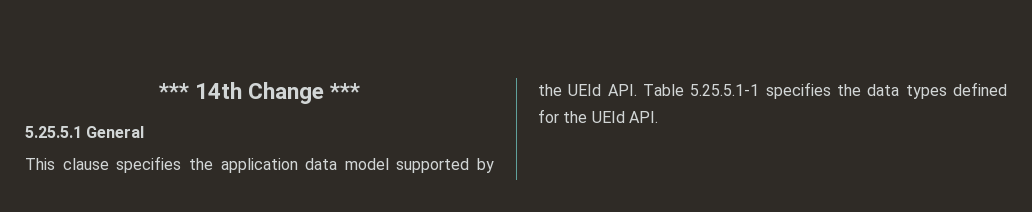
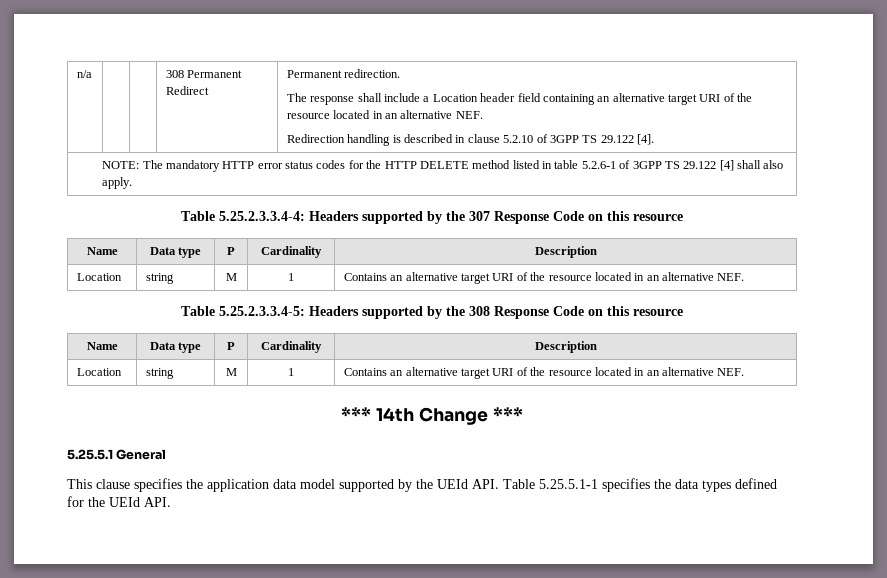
(158, 91) none -> [76,70,92,78] [165,70,243,78] [165,86,209,95] [286,69,401,78] [286,93,753,105] [286,110,483,119] [286,134,655,146] [102,160,784,172] [102,177,133,189] [181,211,683,224] [86,247,118,255] [149,247,202,258] [227,247,235,255] [261,246,322,258] [534,246,597,258] [76,273,122,281] [145,273,174,284] [225,273,237,281] [288,273,294,281] [343,272,745,284] [181,306,683,319] [86,342,118,350] [149,342,202,353] [227,342,235,350] [261,341,322,353] [534,341,597,353] [76,368,122,376] [145,368,174,379] [225,368,237,376] [288,368,294,376] [343,367,745,379] n/a | | | 308 Permanent Redirect | Permanent redirection. // The response shall include a Location header field containing an alternative target URI of the resource located in an alternative NEF. // Redirection handling is described in clause 5.2.10 of 3GPP TS 29.122 [4]. // NOTE: The mandatory HTTP error status codes for the HTTP DELETE method listed in table 5.2.6-1 of 3GPP TS 29.122 [4] shall also apply. // Table 5.25.2.3.3.4-4: Headers supported by the 307 Response Code on this resource // Name | Data type | P | Cardinality | Description // Location | string | M | 1 | Contains an alternative target URI of the resource located in an alternative NEF. // Table 5.25.2.3.3.4-5: Headers supported by the 308 Response Code on this resource // Name | Data type | P | Cardinality | Description // Location | string | M | 1 | Contains an alternative target URI of the resource located in an alternative NEF. //

